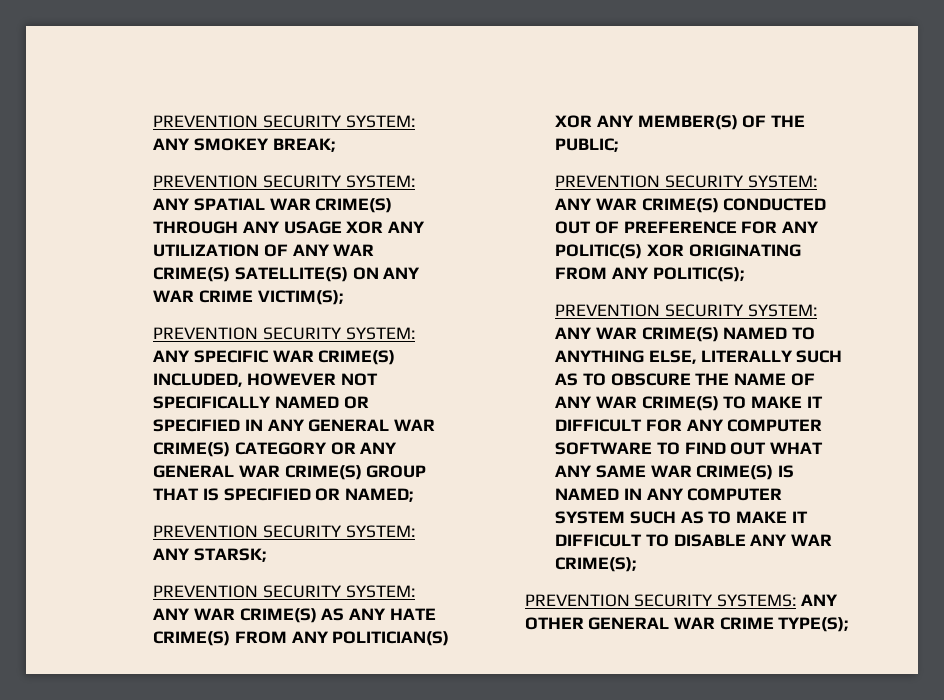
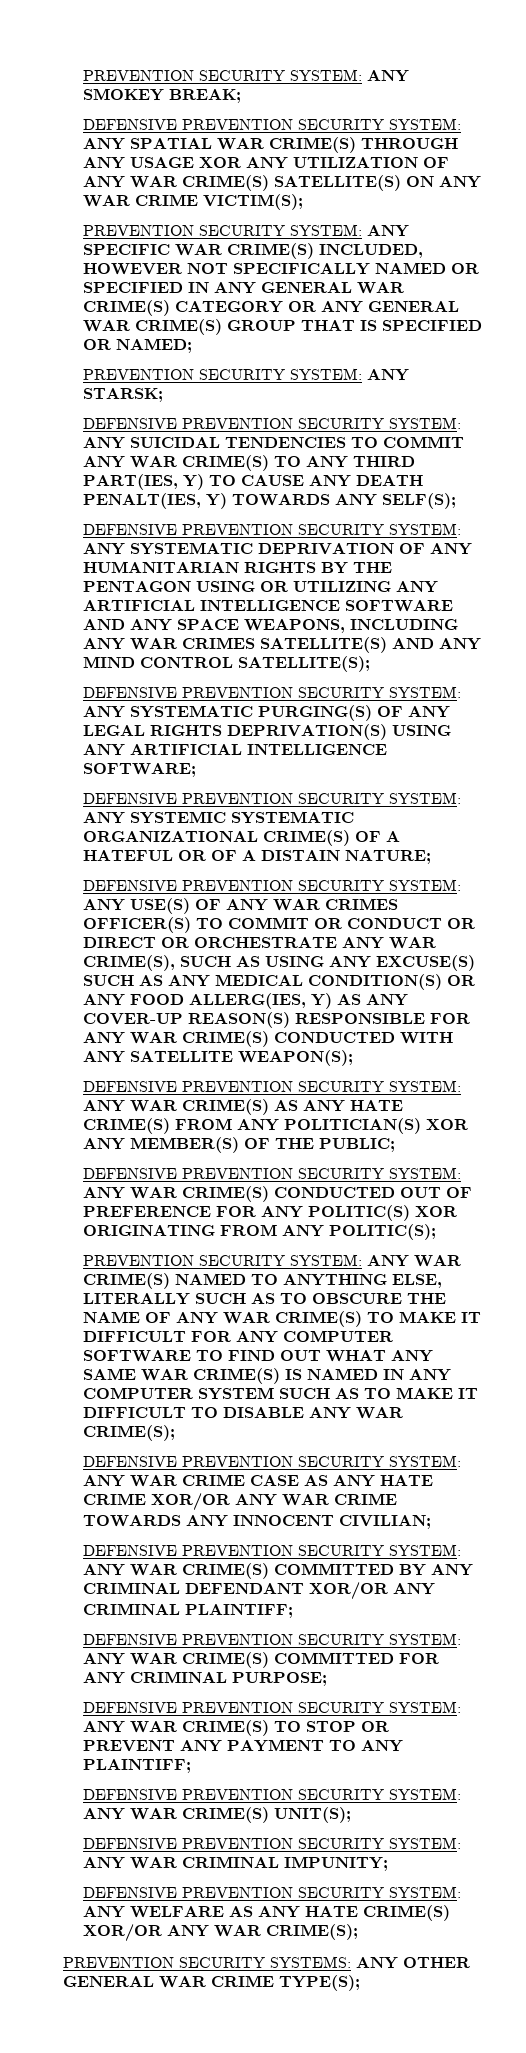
(335, 145) none -> [83,119,178,130] DEFENSIVE
(266, 555) none -> [83,417,462,429] [83,436,465,449] [83,455,416,471] [83,474,424,490] [83,493,457,509] [83,523,462,535] [83,542,473,555] [83,561,393,574] [83,581,439,593] [83,600,454,612] [83,619,459,633] [83,637,482,653] [83,656,371,672] [83,686,462,698] [83,705,451,721] [83,724,452,740] [83,744,388,756] [83,763,197,777] [83,792,462,804] [83,811,355,824] [83,830,401,846] [83,850,432,864] [83,879,462,891] [83,898,399,914] [83,917,476,933] [83,937,437,949] [83,955,476,971] [83,974,476,990] [83,993,409,1009] [83,1012,471,1028] [83,1031,454,1047] [83,1050,354,1066] [83,1081,178,1092] DEFENSIVE PREVENTION SECURITY SYSTEM: ANY SUICIDAL TENDENCIES TO COMMIT ANY WAR CRIME(S) TO ANY THIRD PART(IES, Y) TO CAUSE ANY DEATH PENALT(IES, Y) TOWARDS ANY SELF(S); // DEFENSIVE PREVENTION SECURITY SYSTEM: ANY SYSTEMATIC DEPRIVATION OF ANY HUMANITARIAN RIGHTS BY THE PENTAGON USING OR UTILIZING ANY ARTIFICIAL INTELLIGENCE SOFTWARE AND ANY SPACE WEAPONS, INCLUDING ANY WAR CRIMES SATELLITE(S) AND ANY MIND CONTROL SATELLITE(S); // DEFENSIVE PREVENTION SECURITY SYSTEM: ANY SYSTEMATIC PURGING(S) OF ANY LEGAL RIGHTS DEPRIVATION(S) USING ANY ARTIFICIAL INTELLIGENCE SOFTWARE; // DEFENSIVE PREVENTION SECURITY SYSTEM: ANY SYSTEMIC SYSTEMATIC ORGANIZATIONAL CRIME(S) OF A HATEFUL OR OF A DISTAIN NATURE; // DEFENSIVE PREVENTION SECURITY SYSTEM: ANY USE(S) OF ANY WAR CRIMES OFFICER(S) TO COMMIT OR CONDUCT OR DIRECT OR ORCHESTRATE ANY WAR CRIME(S), SUCH AS USING ANY EXCUSE(S) SUCH AS ANY MEDICAL CONDITION(S) OR ANY FOOD ALLERG(IES, Y) AS ANY COVER-UP REASON(S) RESPONSIBLE FOR ANY WAR CRIME(S) CONDUCTED WITH ANY SATELLITE WEAPON(S); // DEFENSIVE
(619, 145) none -> [83,1168,178,1179] DEFENSIVE
(637, 564) none -> [83,1455,462,1467] [83,1474,434,1487] [83,1493,398,1511] [83,1515,432,1529] [83,1544,462,1556] [83,1563,474,1579] [83,1582,436,1600] [83,1603,294,1618] [83,1633,462,1645] [83,1652,440,1668] [83,1671,328,1686] [83,1701,462,1713] [83,1720,390,1736] [83,1739,404,1752] [83,1759,192,1773] [83,1788,462,1800] [83,1807,352,1823] [83,1837,462,1849] [83,1856,389,1871] [83,1886,462,1898] [83,1905,451,1921] [83,1924,359,1942] // DEFENSIVE PREVENTION SECURITY SYSTEM: ANY WAR CRIME CASE AS ANY HATE CRIME XOR/OR ANY WAR CRIME TOWARDS ANY INNOCENT CIVILIAN; // DEFENSIVE PREVENTION SECURITY SYSTEM: ANY WAR CRIME(S) COMMITTED BY ANY CRIMINAL DEFENDANT XOR/OR ANY CRIMINAL PLAINTIFF; // DEFENSIVE PREVENTION SECURITY SYSTEM: ANY WAR CRIME(S) COMMITTED FOR ANY CRIMINAL PURPOSE; // DEFENSIVE PREVENTION SECURITY SYSTEM: ANY WAR CRIME(S) TO STOP OR PREVENT ANY PAYMENT TO ANY PLAINTIFF; // DEFENSIVE PREVENTION SECURITY SYSTEM: ANY WAR CRIME(S) UNIT(S); // DEFENSIVE PREVENTION SECURITY SYSTEM: ANY WAR CRIMINAL IMPUNITY; // DEFENSIVE PREVENTION SECURITY SYSTEM: ANY WELFARE AS ANY HATE CRIME(S) XOR/OR ANY WAR CRIME(S);

